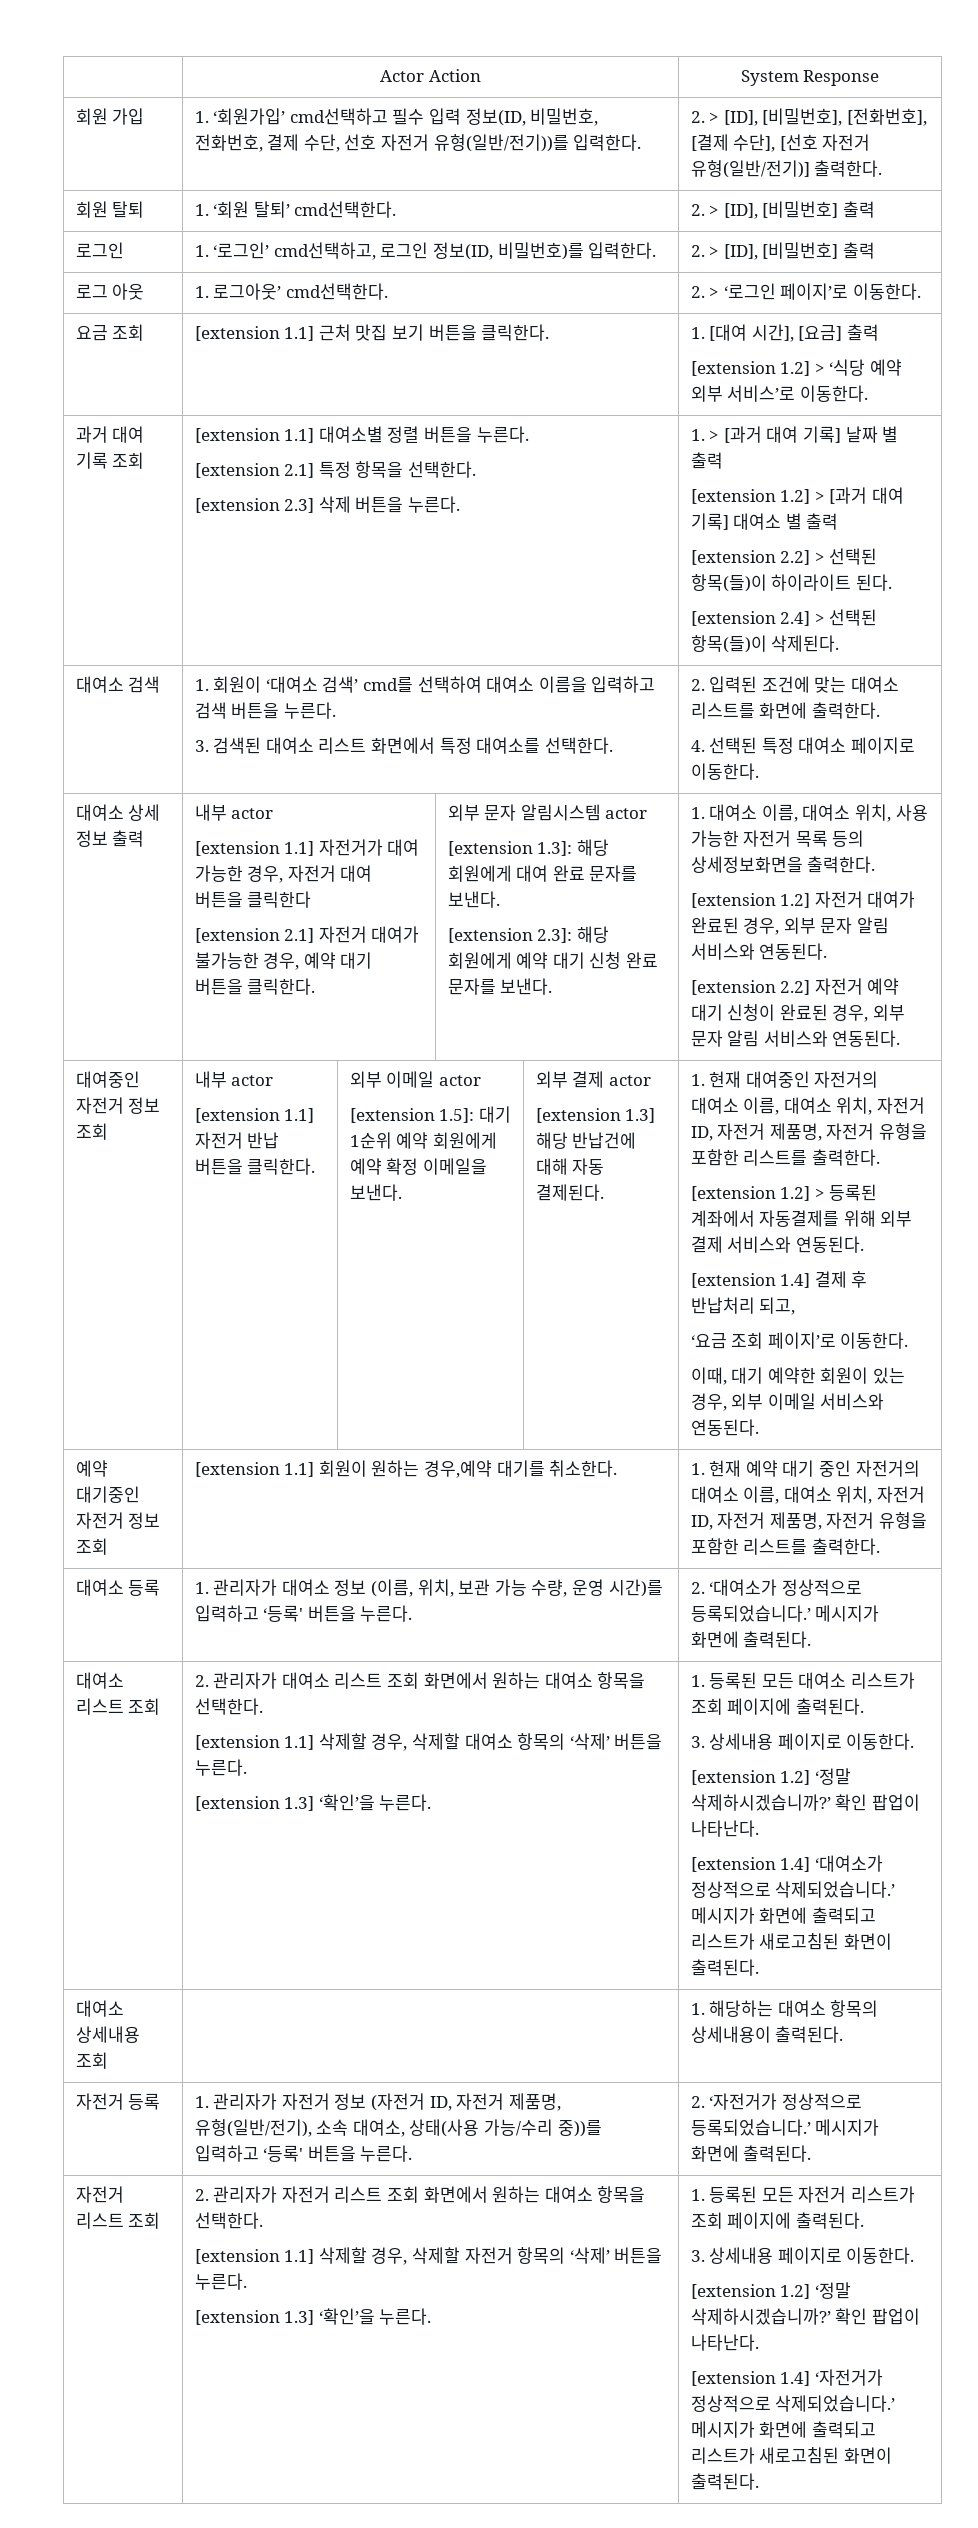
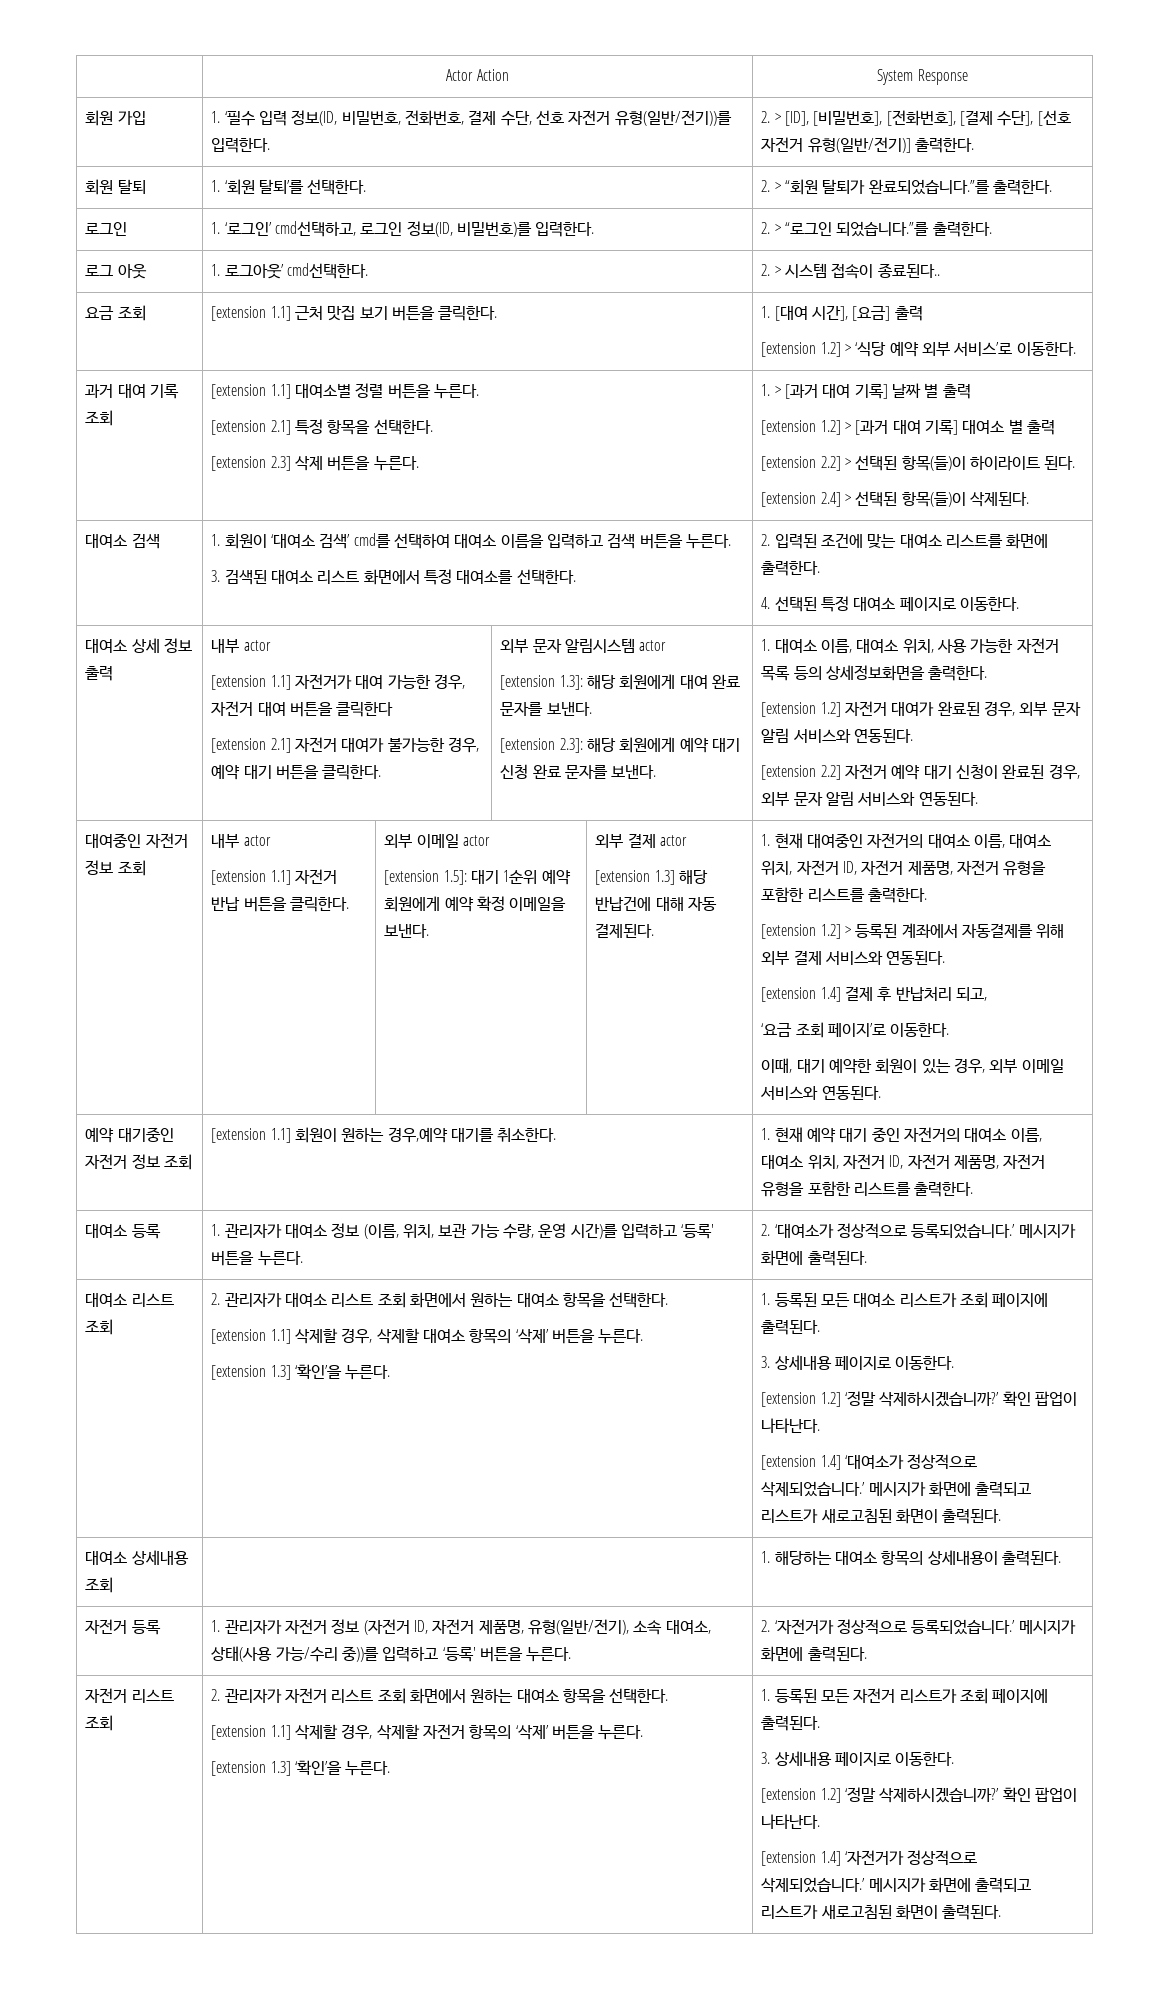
[213,108,425,125] ‘회원가입’ cmd선택하고 필수 -> [224,111,255,126] ‘필수
[253,201,397,218] [690,201,875,219] 탈퇴’ cmd선택한다. | 2. > [ID], [비밀번호] 출력 -> [259,179,367,195] [761,179,1052,195] 탈퇴’를 선택한다. | 2. > “회원 탈퇴가 완료되었습니다.”를 출력한다.
[723,242,875,260] [ID], [비밀번호] 출력 -> [785,221,992,237] “로그인 되었습니다.”를 출력한다.
[723,283,921,300] ‘로그인 페이지’로 이동한다. -> [785,263,940,279] 시스템 접속이 종료된다..

